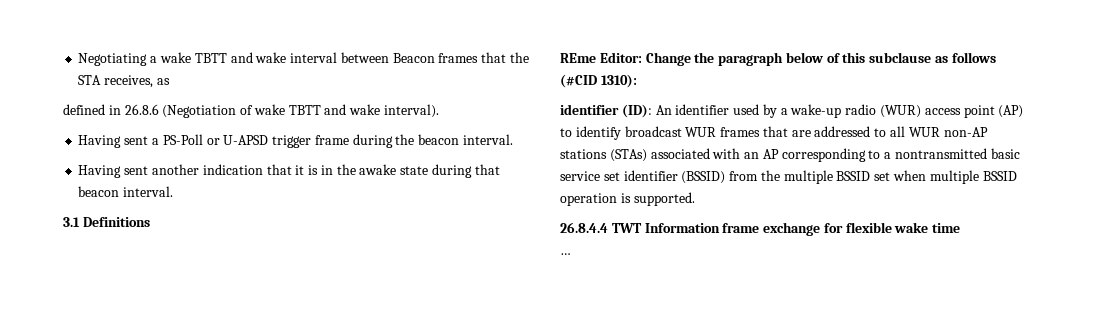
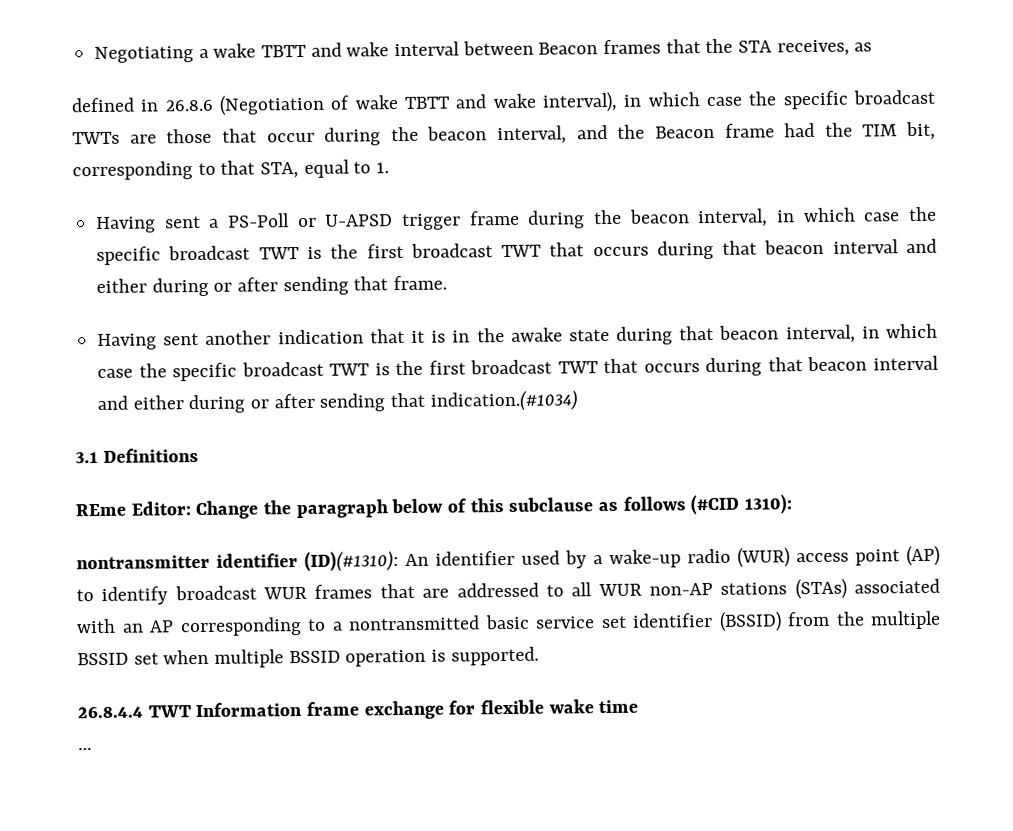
[384,104,440,118] interval). -> [541,89,936,113] [72,121,936,146] [72,159,390,181] interval), in which case the specific broadcast TWTs are those that occur during the beacon interval, and the Beacon frame had the TIM bit, corresponding to that STA, equal to 1.
[462,134,513,145] interval. -> [697,206,937,228] [96,238,938,265] [96,275,448,297] interval, in which case the specific broadcast TWT is the first broadcast TWT that occurs during that beacon interval and either during or after sending that frame.
[123,186,174,197] interval. -> [785,323,938,344] [97,355,939,382] [97,390,578,414] interval, in which case the specific broadcast TWT is the first broadcast TWT that occurs during that beacon interval and either during or after sending that indication.(#1034)
[560,104,652,118] identifier (ID): -> [76,551,399,572] nontransmitter identifier (ID)(#1310):

